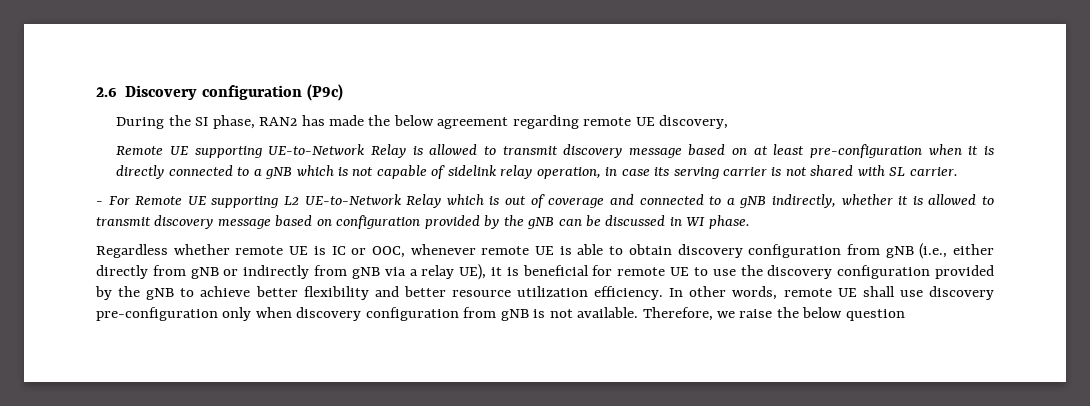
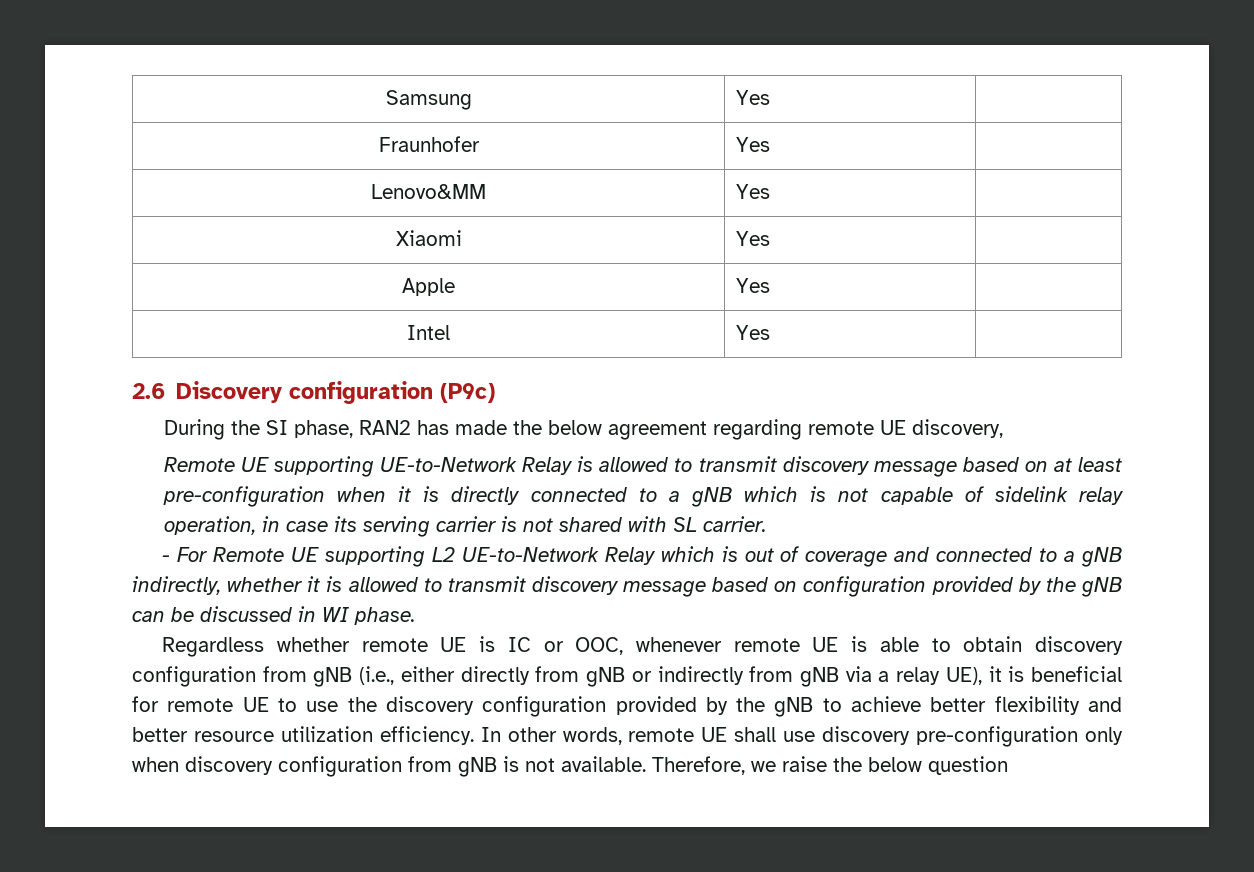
(96, 92) none -> [385,90,472,110] [736,90,771,105] [378,136,480,152] [736,137,771,152] [371,184,486,199] [736,184,771,199] [395,230,462,246] [736,231,771,246] [402,278,455,296] [736,278,771,293] [407,325,450,340] [736,325,771,340] Samsung | Yes | // Fraunhofer | Yes | // Lenovo&MM | Yes | // Xiaomi | Yes | // Apple | Yes | // Intel | Yes | //

